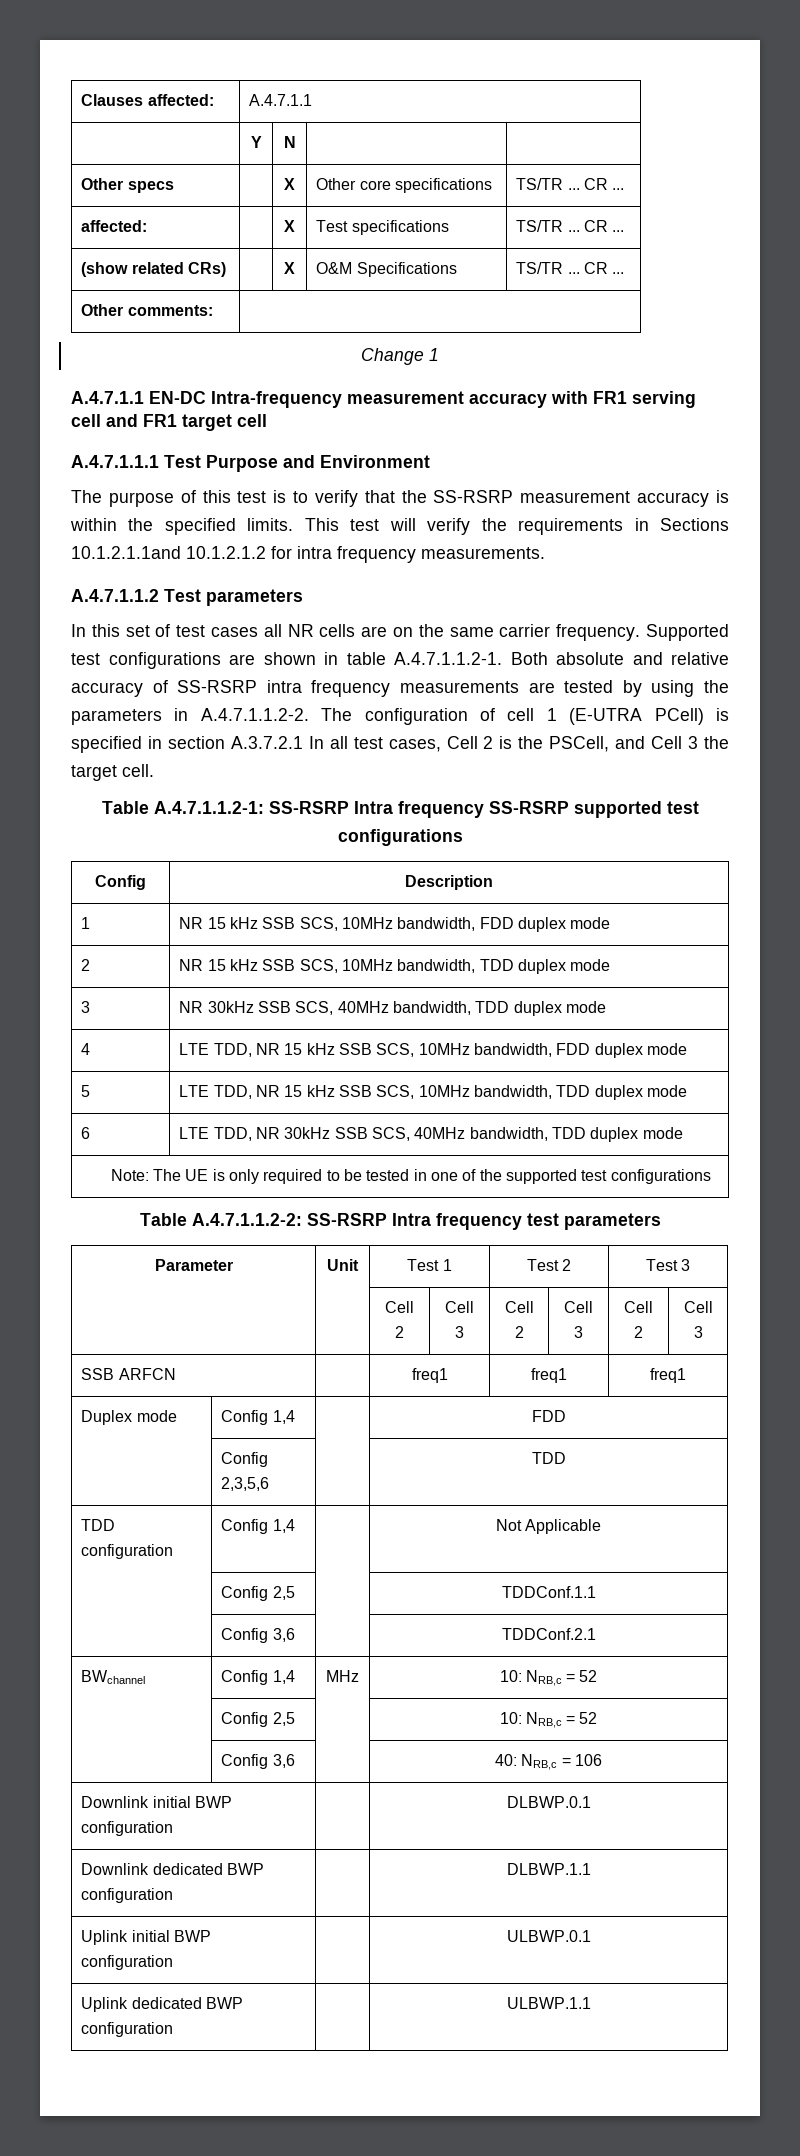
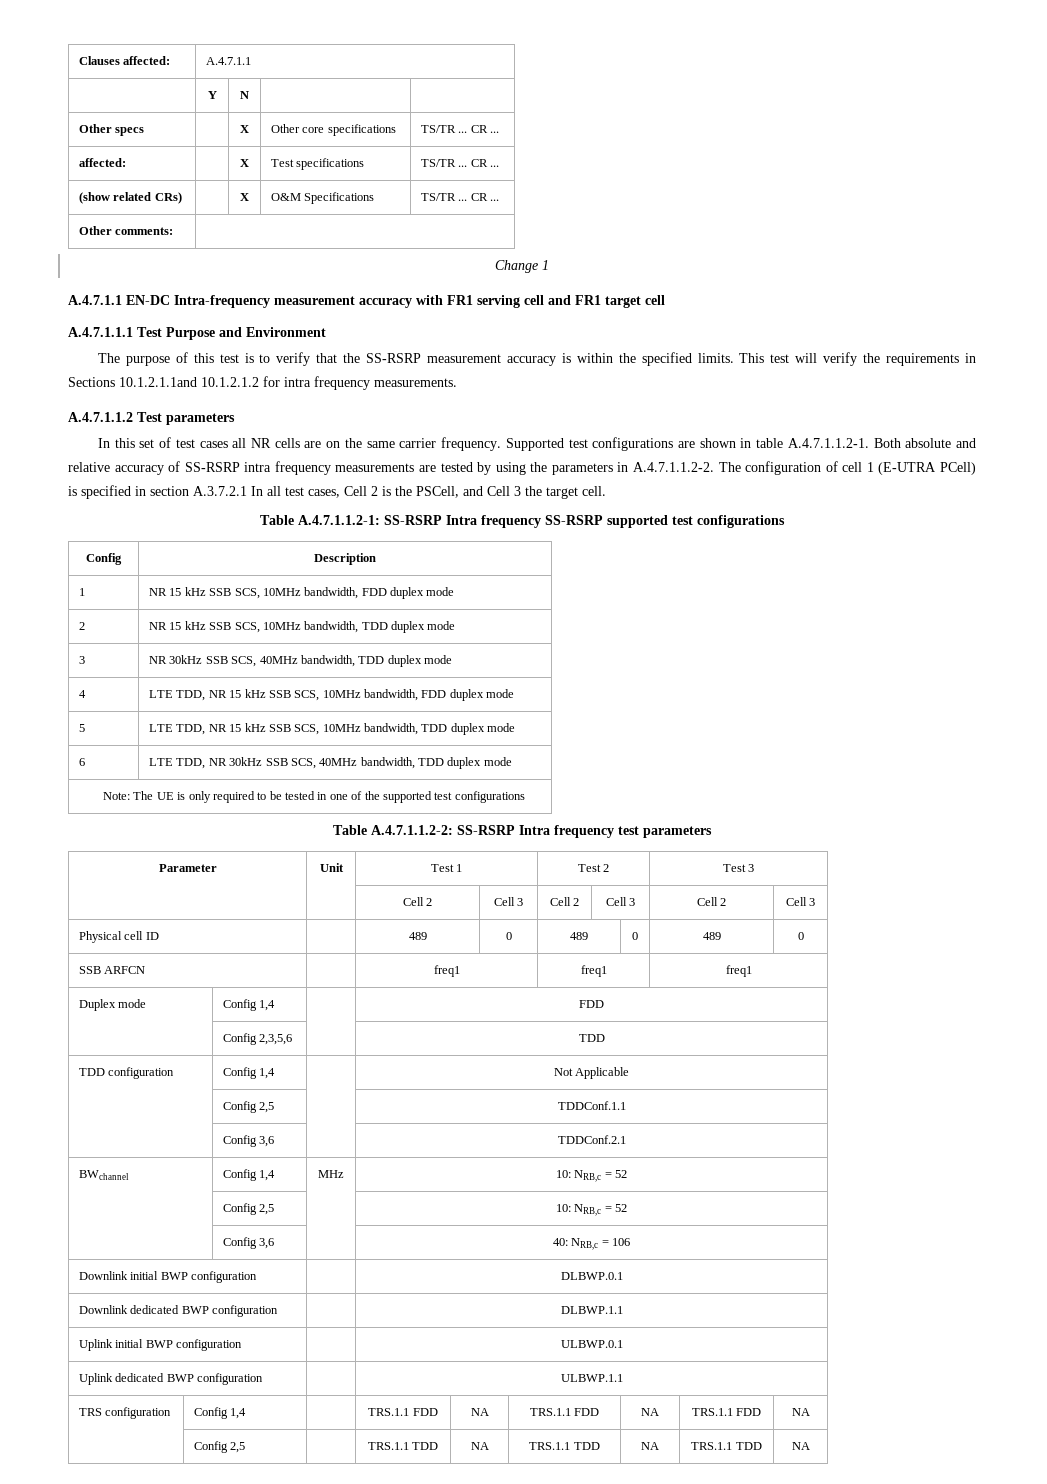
(703, 1332) none -> [79,931,159,943] [408,932,427,940] [505,932,512,940] [570,932,588,940] [632,932,638,940] [702,932,721,940] [797,932,804,940] // Physical cell ID | | 489 | 0 | 489 | 0 | 489 | 0
(591, 2003) none -> [79,1407,172,1419] [194,1407,247,1419] [368,1408,438,1416] [470,1408,489,1416] [529,1408,600,1416] [641,1408,659,1416] [691,1408,762,1416] [791,1408,810,1416] [194,1441,246,1453] [367,1442,439,1450] [470,1442,489,1450] [529,1442,600,1450] [641,1442,659,1450] [691,1442,762,1450] [791,1442,810,1450] // TRS configuration | Config 1,4 | | TRS.1.1 FDD | NA | TRS.1.1 FDD | NA | TRS.1.1 FDD | NA // | Config 2,5 | | TRS.1.1 TDD | NA | TRS.1.1 TDD | NA | TRS.1.1 TDD | NA

